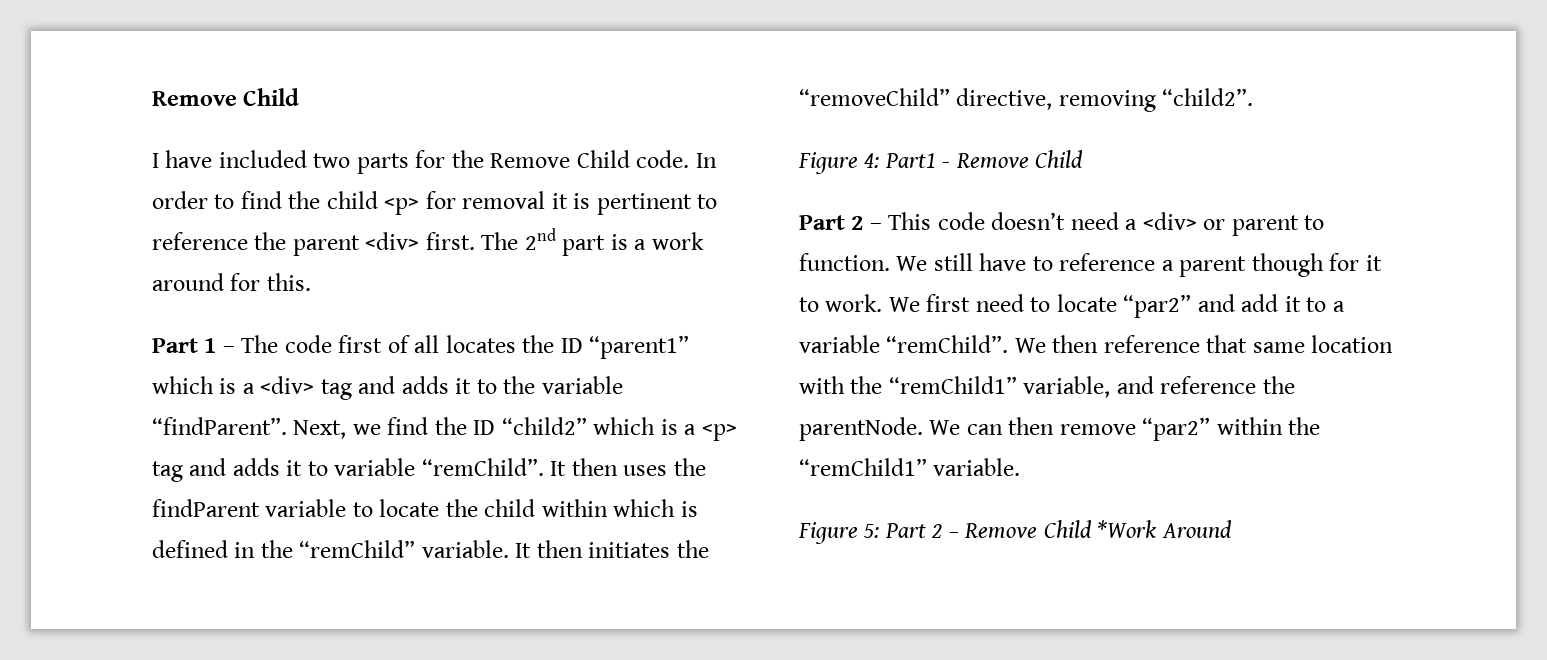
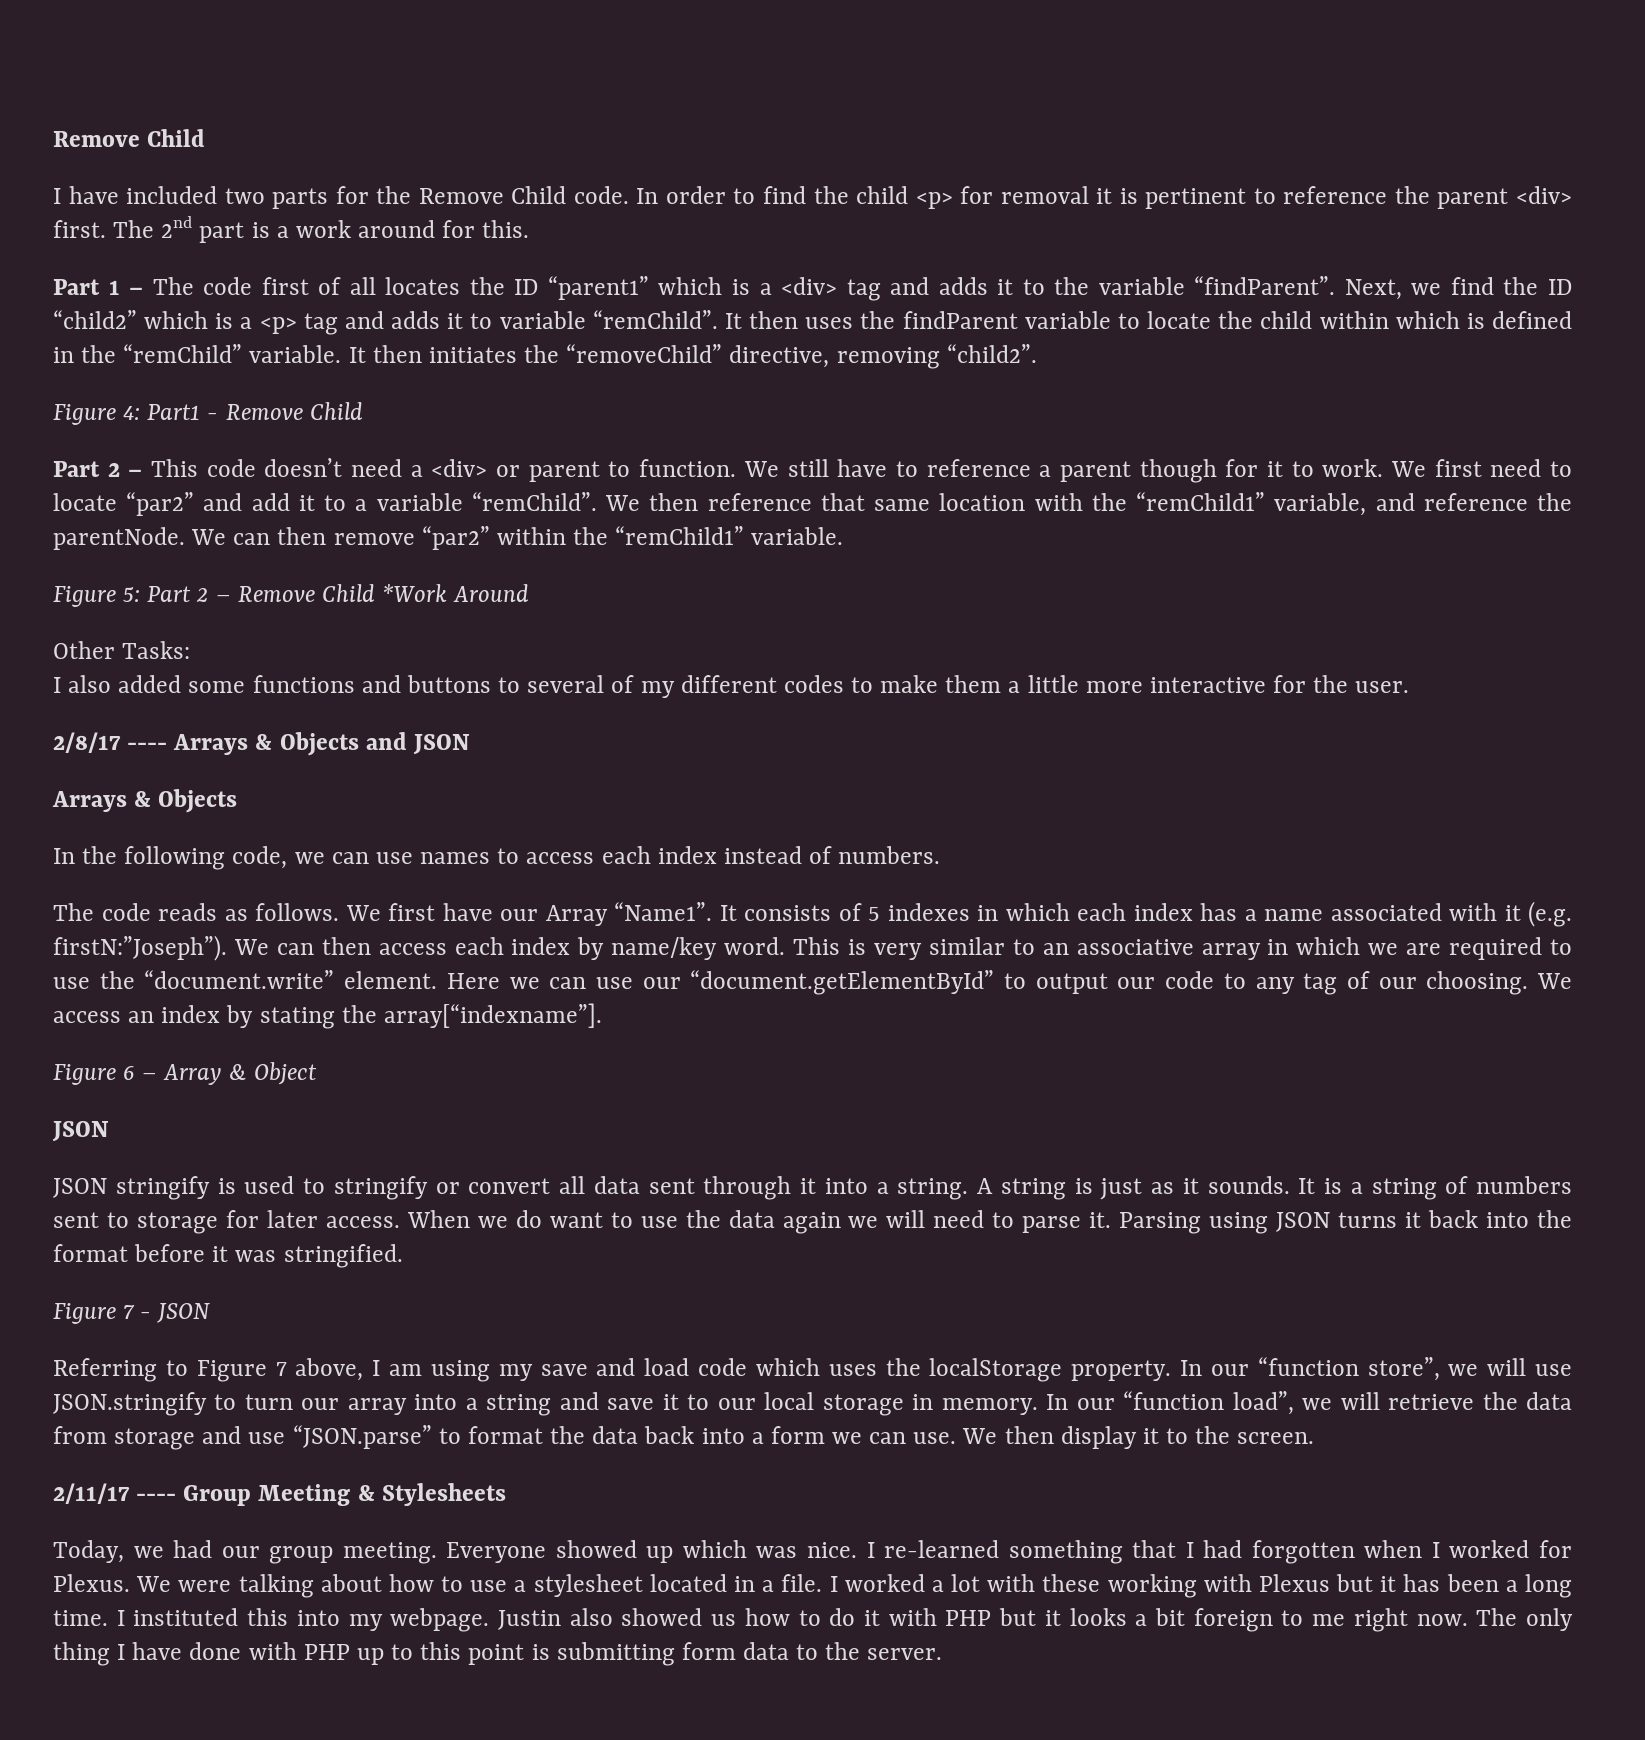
(1232, 529) none -> [53,641,191,659] [53,675,1410,698] [53,732,470,756] [52,789,238,813] [53,846,941,870] [53,901,1572,927] [53,935,1572,961] [53,970,1573,995] [53,1003,602,1029] [53,1062,317,1085] [52,1121,109,1142] [53,1176,1572,1200] [53,1210,1573,1234] [53,1244,403,1268] [53,1303,211,1324] [53,1357,1572,1382] [53,1391,1573,1416] [53,1425,1315,1450] [53,1483,506,1506] [53,1540,1572,1564] [53,1574,1572,1598] [53,1608,1573,1632] [53,1642,943,1666] // Other Tasks: // I also added some functions and buttons to several of my different codes to make them a little more interactive for the user. // 2/8/17 ---- Arrays & Objects and JSON // Arrays & Objects // In the following code, we can use names to access each index instead of numbers. // The code reads as follows. We first have our Array “Name1”. It consists of 5 indexes in which each index has a name associated with it (e.g. firstN:”Joseph”). We can then access each index by name/key word. This is very similar to an associative array in which we are required to use the “document.write” element. Here we can use our “document.getElementById” to output our code to any tag of our choosing. We access an index by stating the array[“indexname”]. // Figure 6 – Array & Object // JSON // JSON stringify is used to stringify or convert all data sent through it into a string. A string is just as it sounds. It is a string of numbers sent to storage for later access. When we do want to use the data again we will need to parse it. Parsing using JSON turns it back into the format before it was stringified. // Figure 7 - JSON // Referring to Figure 7 above, I am using my save and load code which uses the localStorage property. In our “function store”, we will use JSON.stringify to turn our array into a string and save it to our local storage in memory. In our “function load”, we will retrieve the data from storage and use “JSON.parse” to format the data back into a form we can use. We then display it to the screen. // 2/11/17 ---- Group Meeting & Stylesheets // Today, we had our group meeting. Everyone showed up which was nice. I re-learned something that I had forgotten when I worked for Plexus. We were talking about how to use a stylesheet located in a file. I worked a lot with these working with Plexus but it has been a long time. I instituted this into my webpage. Justin also showed us how to do it with PHP but it looks a bit foreign to me right now. The only thing I have done with PHP up to this point is submitting form data to the server.

